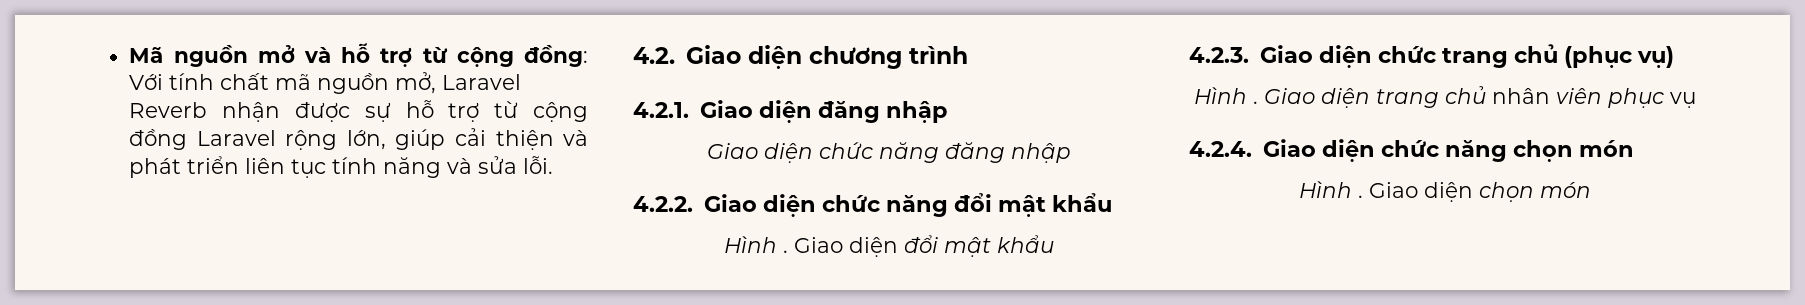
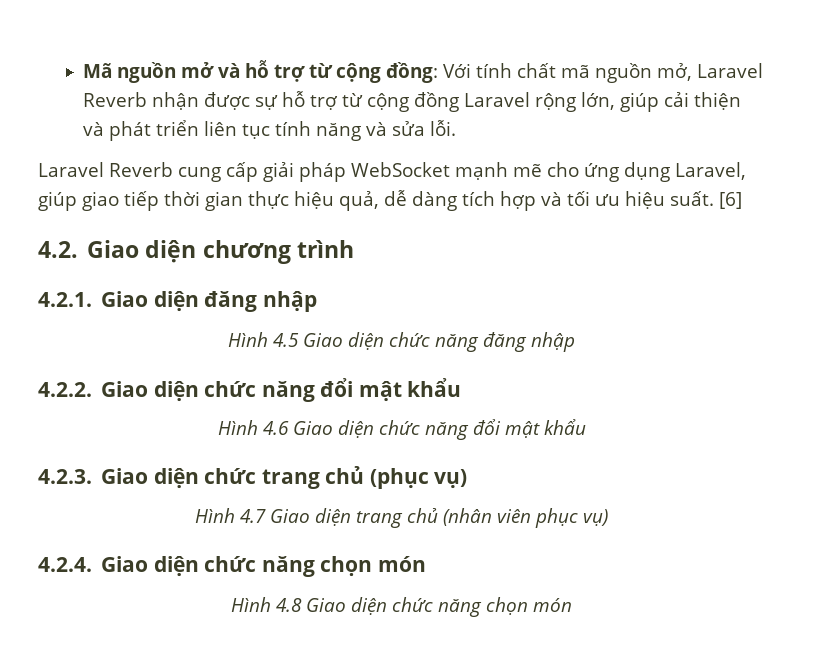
(554, 165) none -> [38,162,746,182] [38,190,742,211] // Laravel Reverb cung cấp giải pháp WebSocket mạnh mẽ cho ứng dụng Laravel, giúp giao tiếp thời gian thực hiệu quả, dễ dàng tích hợp và tối ưu hiệu suất. [6]
(948, 112) none -> [228,332,299,347] Hình 4.5
[782,237,898,257] . Giao diện -> [262,420,469,440] 4.6 Giao diện chức năng
[1252,101,1258,104] . -> [240,509,266,523] 4.7
[1491,88,1550,104] nhân -> [443,508,492,526] (nhân
[1669,92,1696,108] vụ -> [583,509,608,526] vụ)
[1357,182,1473,202] . Giao diện -> [276,597,482,617] 4.8 Giao diện chức năng

